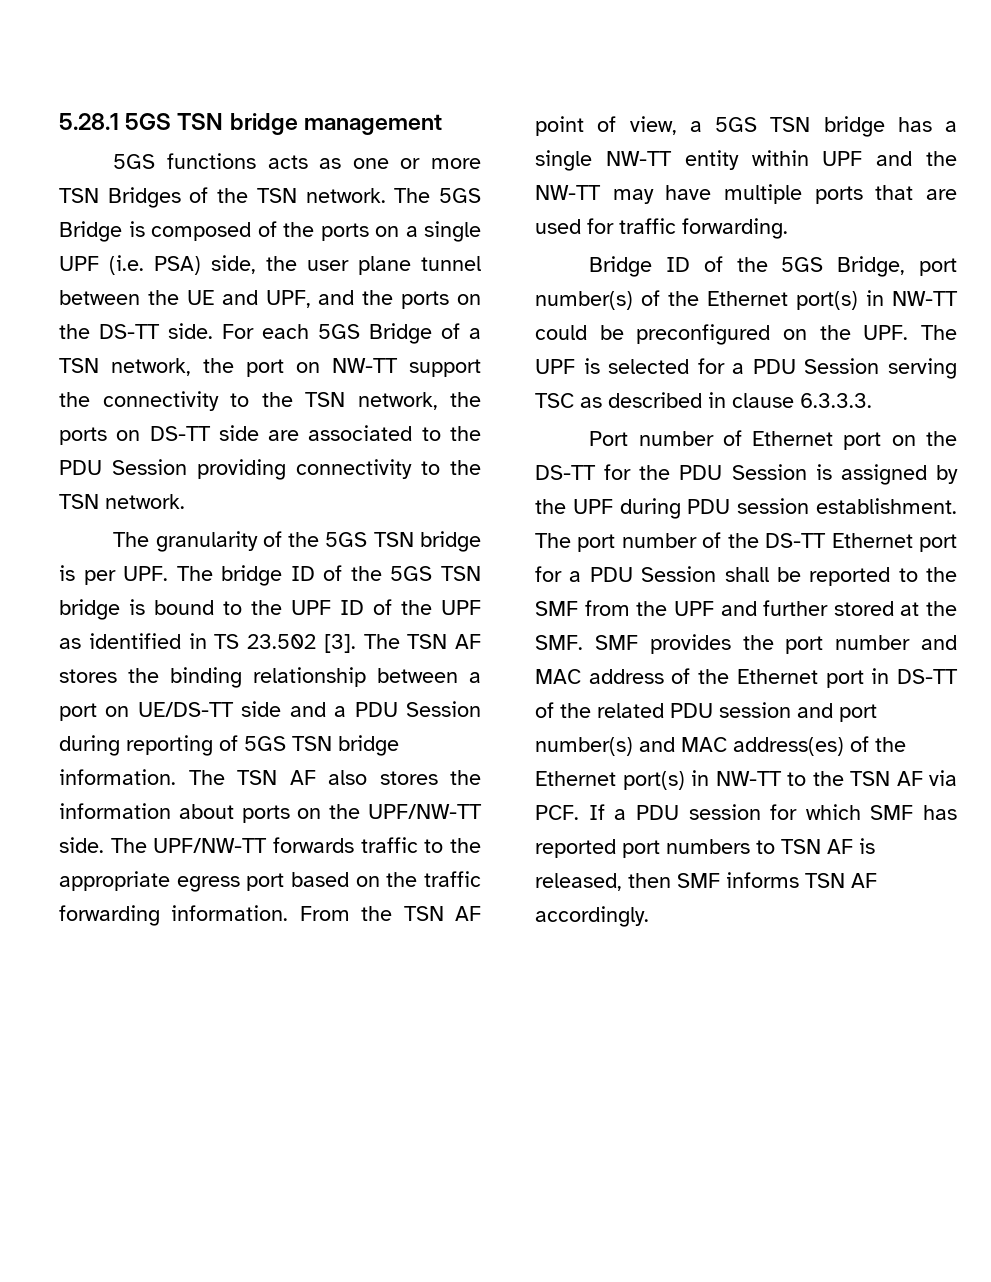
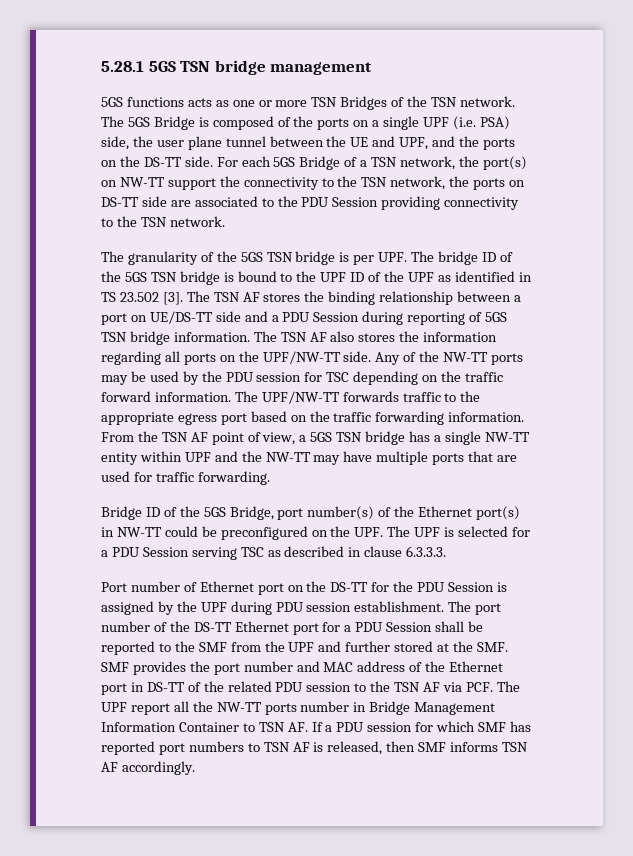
[246,359,284,377] port -> [482,156,527,170] port(s)
[178,804,234,819] about -> [101,351,180,365] regarding all
(104, 845) none -> [375,351,524,365] [101,371,503,385] [101,391,231,402] Any of the NW-TT ports may be used by the PDU session for TSC depending on the traffic forward information.
[797,703,877,722] [535,736,906,756] [535,770,782,790] and port number(s) and MAC address(es) of the Ethernet port(s) in NW-TT -> (352, 687) none
(579, 812) none -> [496,681,520,692] [101,701,496,715] [101,722,308,732] The UPF report all the NW-TT ports number in Bridge Management Information Container to TSN AF.

